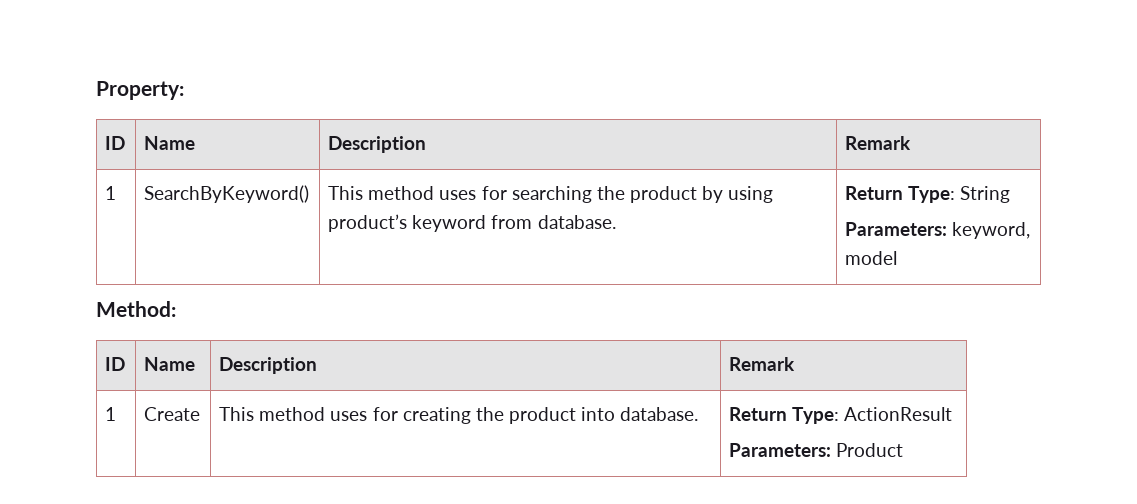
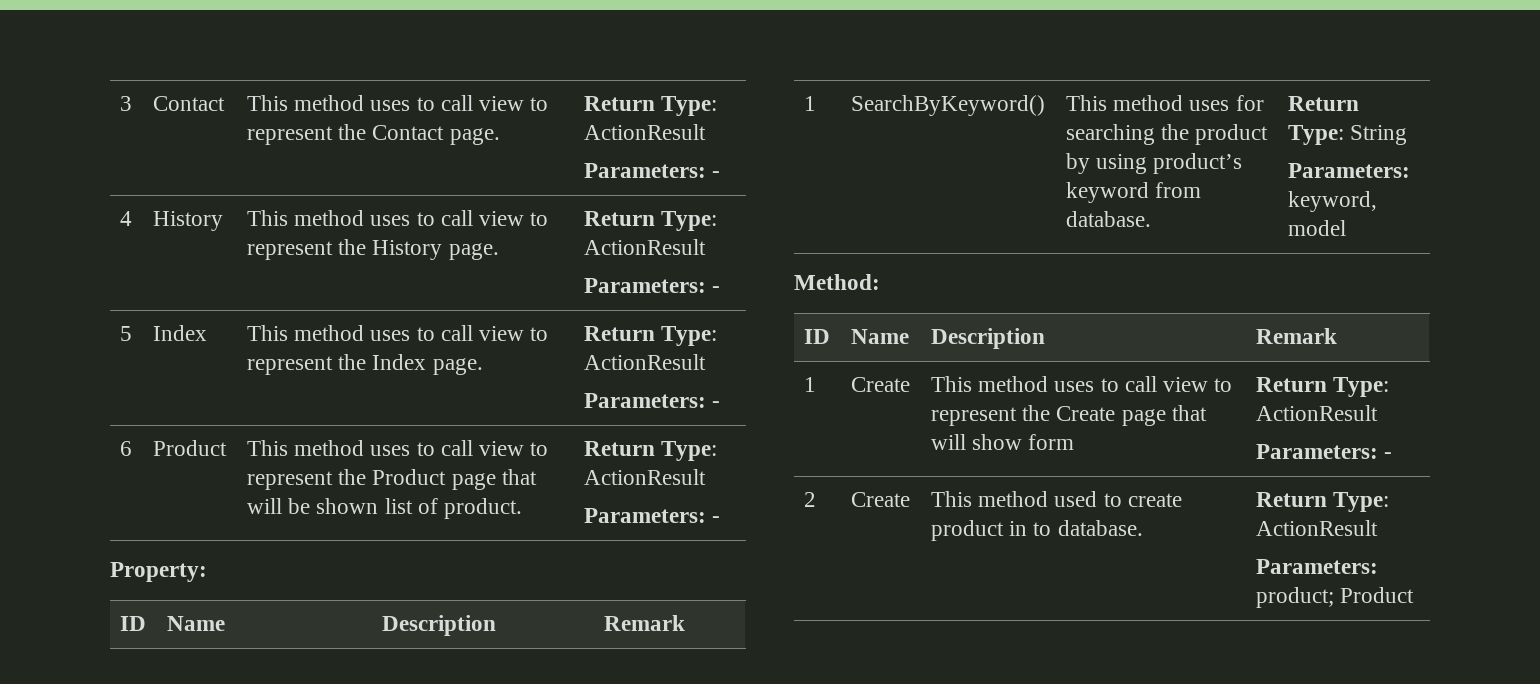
(96, 90) none -> [120,96,133,111] [153,96,226,111] [247,95,549,111] [247,124,500,145] [584,96,718,116] [584,124,707,140] [584,163,721,178] [120,211,133,226] [153,211,224,231] [247,210,549,226] [247,239,499,260] [584,211,718,231] [584,239,707,255] [584,278,721,293] [120,326,133,341] [153,325,208,341] [247,325,549,341] [247,354,483,375] [584,326,718,346] [584,354,707,370] [584,393,721,408] [120,441,133,456] [153,440,228,456] [247,440,549,456] [247,469,537,490] [247,498,523,519] [584,441,718,461] [584,469,707,485] [584,508,721,523] 3 | Contact | This method uses to call view to represent the Contact page. | Return Type: ActionResult // Parameters: - // 4 | History | This method uses to call view to represent the History page. | Return Type: ActionResult // Parameters: - // 5 | Index | This method uses to call view to represent the Index page. | Return Type: ActionResult // Parameters: - // 6 | Product | This method uses to call view to represent the Product page that will be shown list of product. | Return Type: ActionResult // Parameters: - //
[372,407,616,424] for creating the product into -> [1100,376,1233,392] [931,405,1207,426] [931,434,1075,450] [1256,377,1390,397] [1256,405,1379,421] [1256,444,1393,459] [804,492,817,507] [851,492,911,507] [931,491,1182,507] [931,520,1052,541] to call view to represent the Create page that will show form | Return Type: ActionResult // Parameters: - // 2 | Create | This method used to create product in to
(832, 450) none -> [1256,587,1335,608] product;

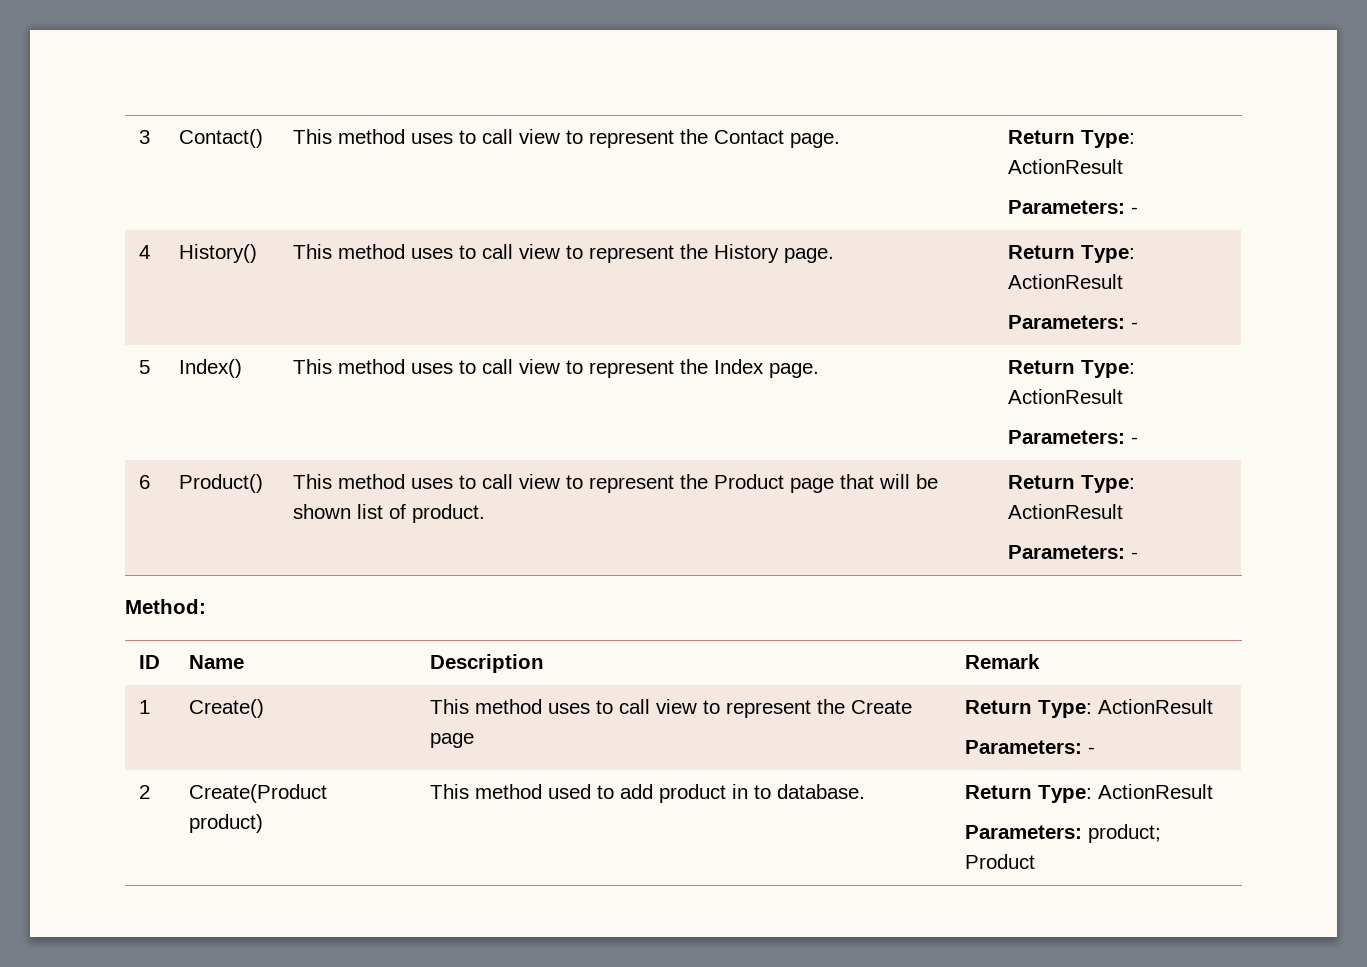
[153,96,226,111] Contact -> [179,129,264,148] Contact()
[153,211,224,231] History -> [179,244,258,263] History()
[153,325,208,341] Index -> [179,359,243,378] Index()
[153,440,228,456] Product -> [179,474,264,493] Product()
[110,562,207,582] [120,616,147,631] [167,616,226,631] [382,615,497,636] [604,615,686,631] [804,96,817,111] [851,95,1046,116] [1066,95,1264,111] [1066,124,1269,145] [1066,153,1243,174] [1066,182,1202,203] [1066,211,1152,227] [1288,96,1360,111] [1288,125,1408,145] [1288,163,1411,178] [1288,191,1378,212] [1288,220,1347,236] // Property: // ID | Name | Description | Remark // 1 | SearchByKeyword() | This method uses for searching the product by using product’s keyword from database. | Return Type: String // Parameters: keyword, model -> (1139, 555) none
[851,377,911,392] Create -> [189,699,265,718] Create()
[1171,405,1207,421] [931,434,1075,450] that will show form -> (475, 740) none
[851,492,911,507] Create -> [189,784,328,803] [189,814,264,833] Create(Product product)
[1127,493,1182,507] create -> [620,784,654,799] add

